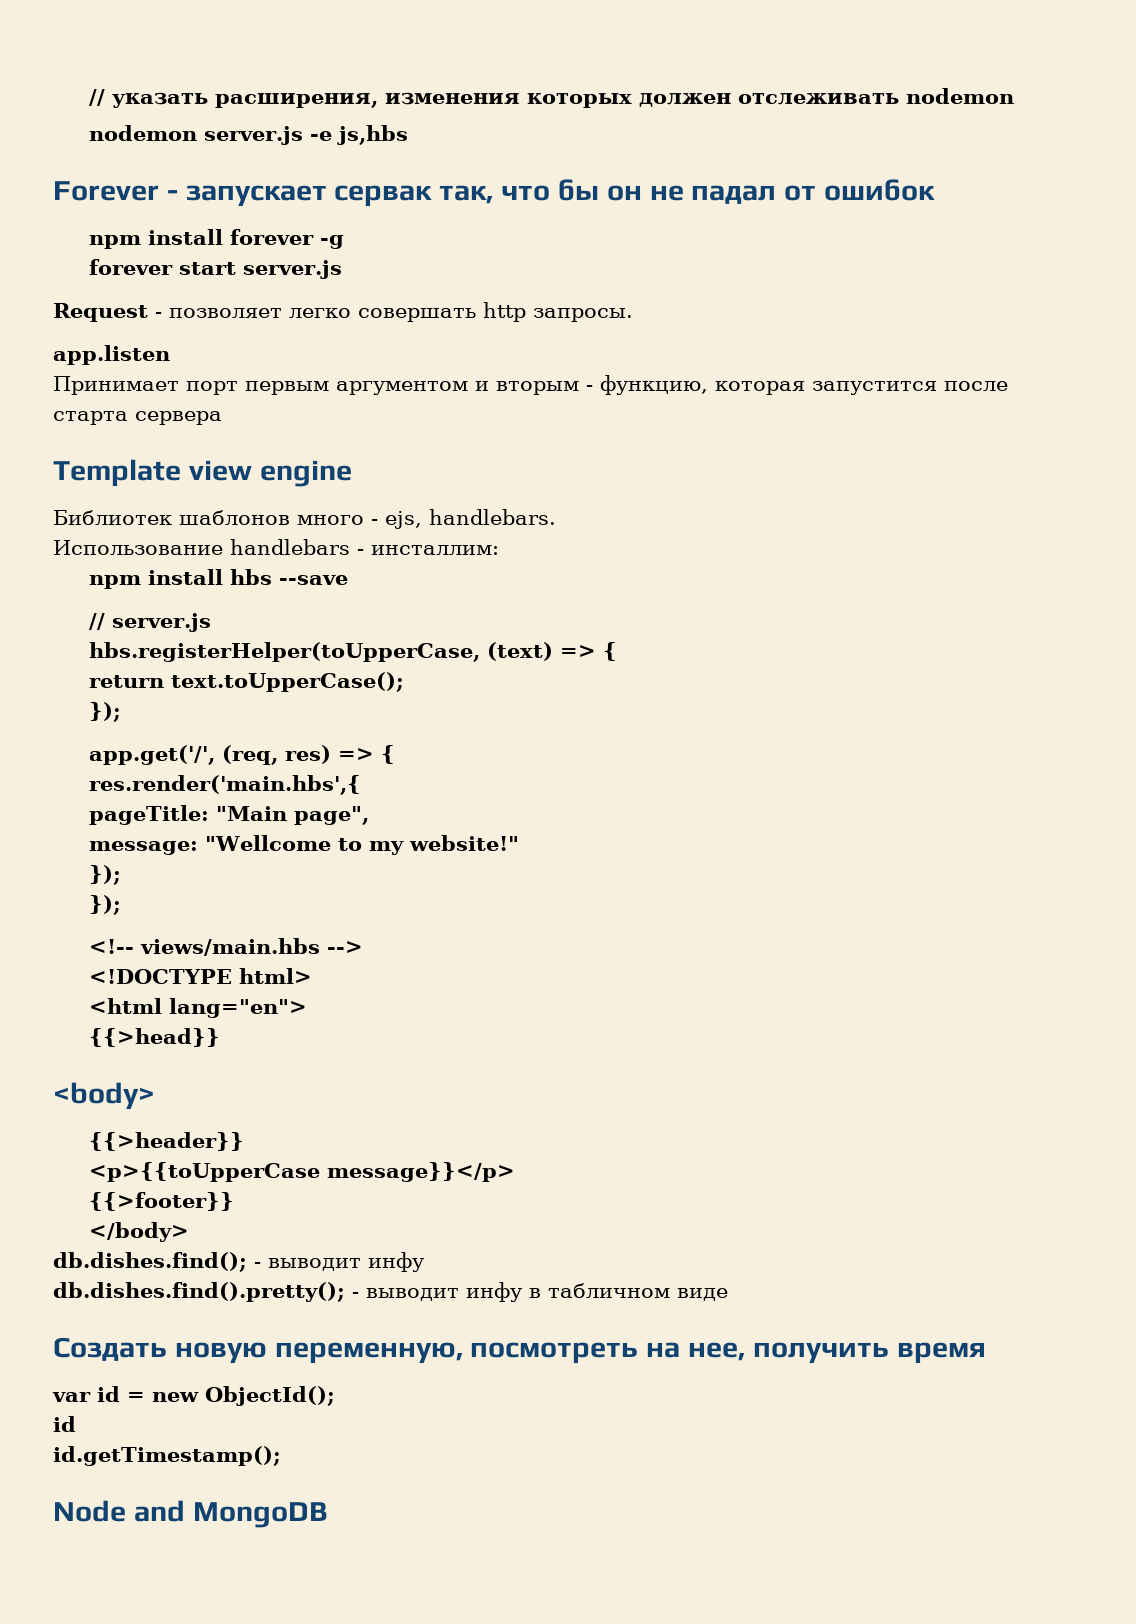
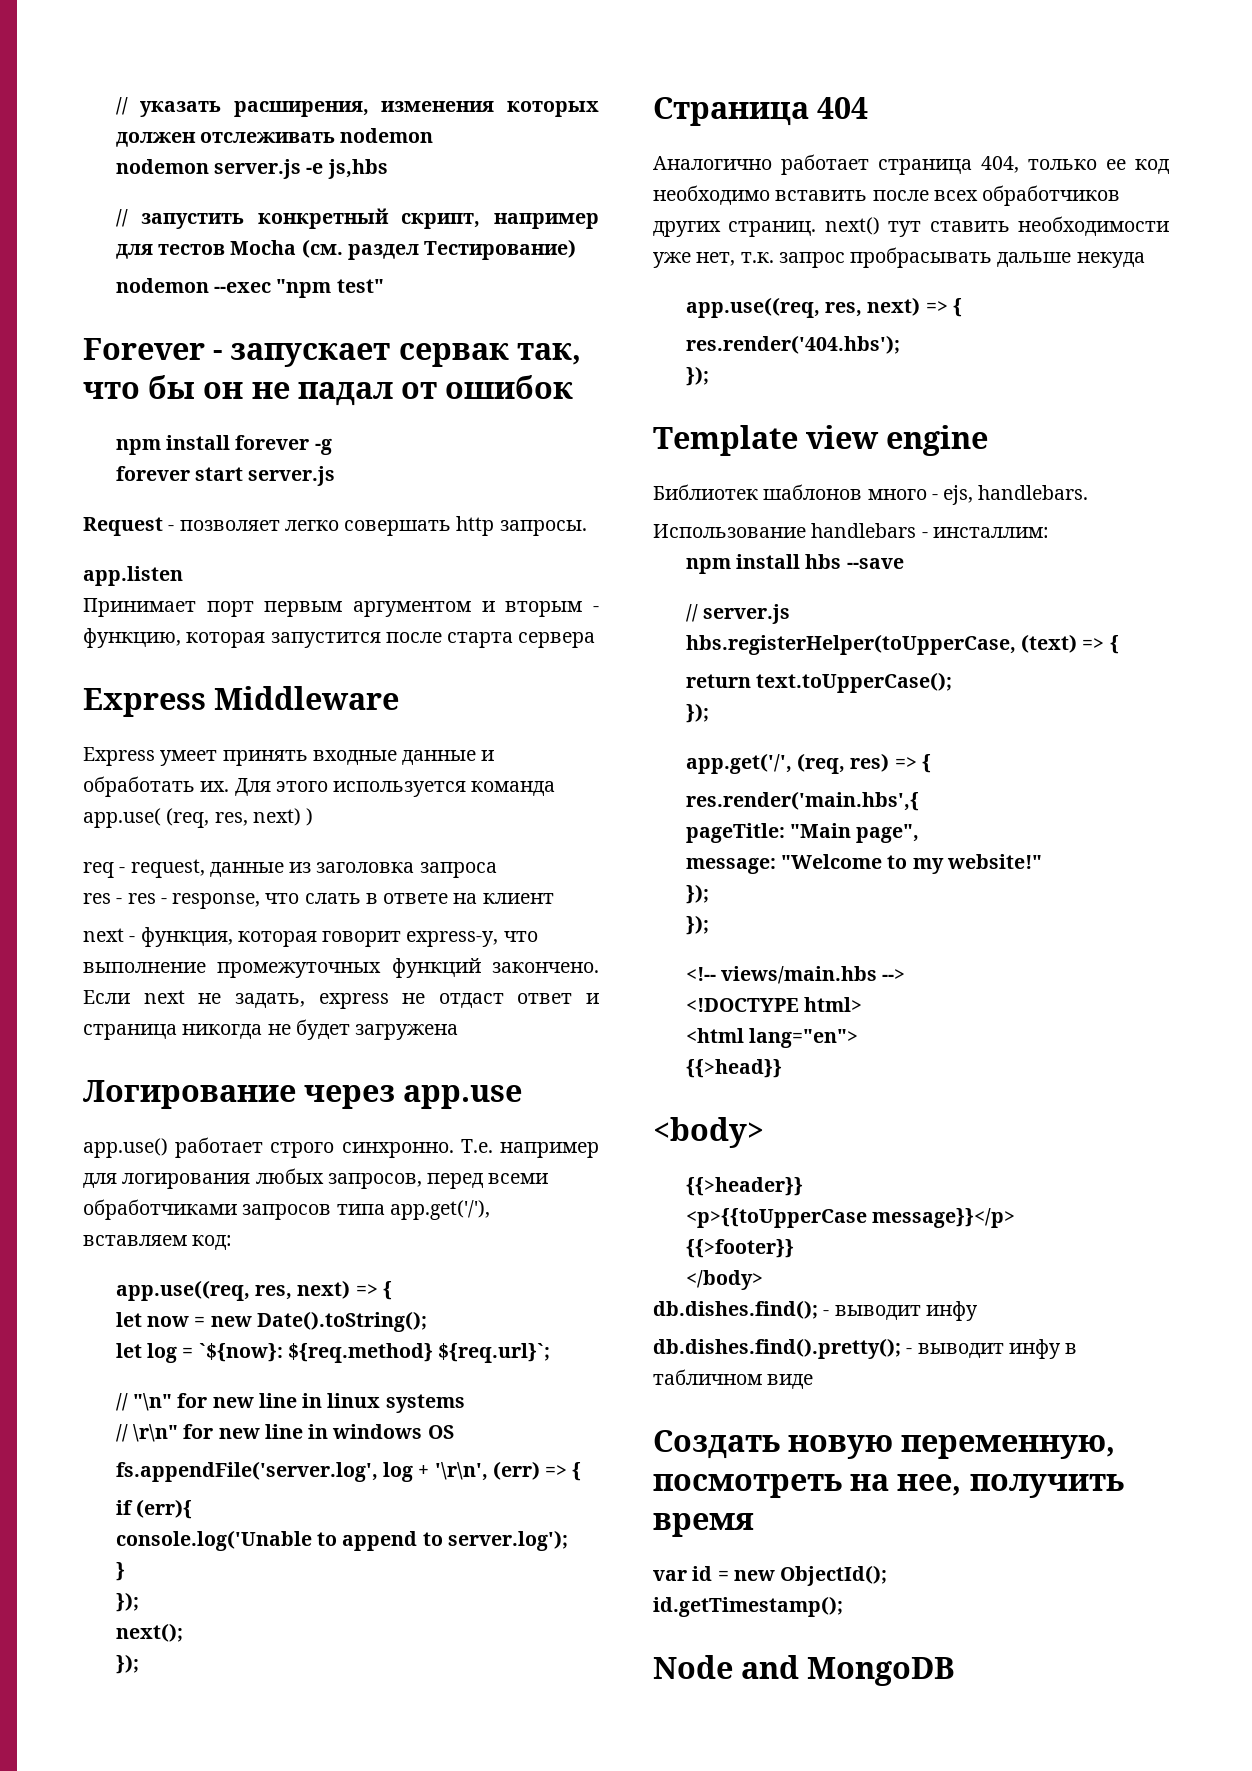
(408, 135) none -> [115,208,599,229] [115,239,577,260] [115,278,384,298] // // запустить конкретный скрипт, например для тестов Mocha (см. раздел Тестирование) // nodemon --exec "npm test"
(222, 418) none -> [83,686,400,717] [83,747,495,766] [83,776,556,797] [83,808,314,828] [83,859,497,878] [83,893,554,909] [83,927,538,947] [83,958,600,978] [83,990,599,1009] [83,1019,459,1040] [83,1080,523,1109] [83,1137,599,1158] [83,1168,549,1189] [83,1199,490,1220] [83,1235,233,1250] [115,1280,392,1301] [115,1311,427,1332] [115,1343,551,1363] [115,1393,465,1413] [115,1424,454,1442] [115,1461,582,1482] [115,1499,193,1519] [115,1530,568,1551] [115,1562,125,1581] [115,1592,139,1612] [115,1623,183,1642] [115,1654,139,1674] [653,97,869,126] [653,154,1169,175] [653,185,1121,206] [653,216,1169,237] [653,247,1145,268] [685,297,962,318] [685,335,900,354] [685,366,709,386] // Express Middleware // Express умеет принять входные данные и обработать их. Для этого используется команда app.use( (req, res, next) ) // req - request, данные из заголовка запроса // res - res - response, что слать в ответе на клиент // next - функция, которая говорит express-у, что выполнение промежуточных функций закончено. Если next не задать, express не отдаст ответ и страница никогда не будет загружена // Логирование через app.use // app.use() работает строго синхронно. Т.е. например для логирования любых запросов, перед всеми обработчиками запросов типа app.get('/'), вставляем код: // app.use((req, res, next) => { // let now = new Date().toString(); // let log = `${now}: ${req.method} ${req.url}`; // // "\n" for new line in linux systems // // \r\n" for new line in windows OS // fs.appendFile('server.log', log + '\r\n', (err) => { // if (err){ // console.log('Unable to append to server.log'); // } // }); // next(); // }); // Страница 404 // Аналогично работает страница 404, только ее код необходимо вставить после всех обработчиков других страниц. next() тут ставить необходимости уже нет, т.к. запрос пробрасывать дальше некуда // app.use((req, res, next) => { // res.render('404.hbs'); // });
[204,835,331,851] "Wellcome -> [781,854,883,869] "Welcome
[53,1416,76,1432] // id -> (888, 1575) none

